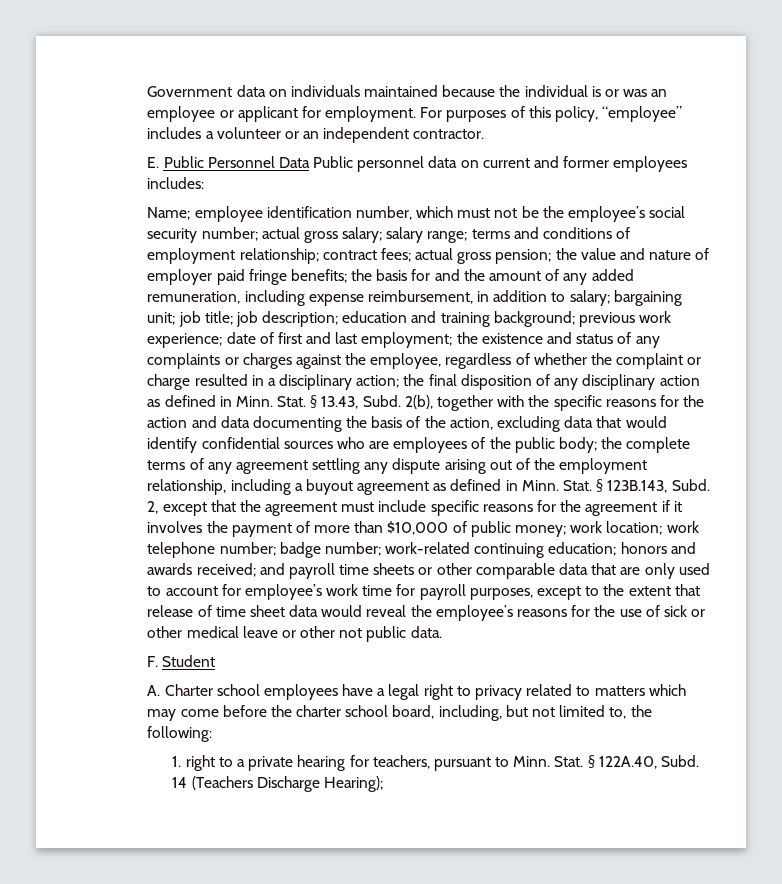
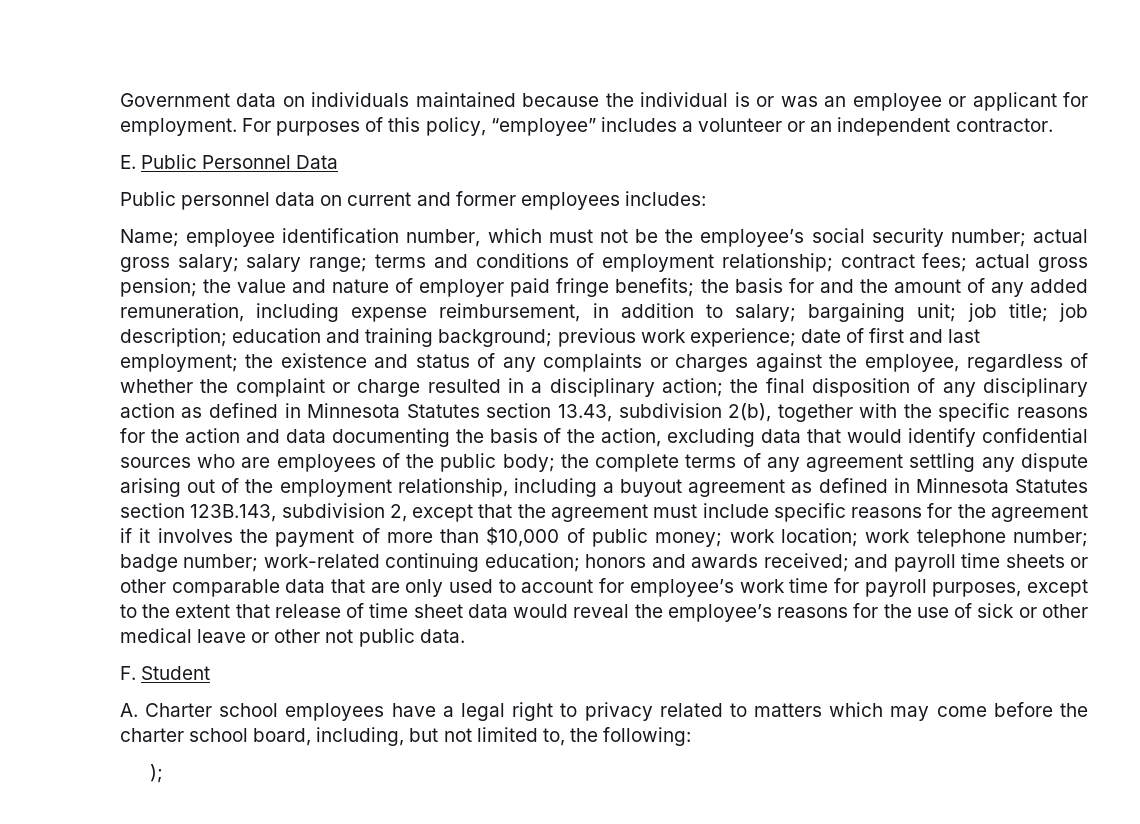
(310, 162) none -> (339, 162) //
[235,395,401,409] Minn. Stat. § 13.43, Subd. -> [307,403,722,422] Minnesota Statutes section 13.43, subdivision
[521,479,710,493] Minn. Stat. § 123B.143, Subd. -> [915,478,1089,493] [119,503,385,522] Minnesota Statutes section 123B.143, subdivision
[172,755,700,771] [172,776,383,792] 1. right to a private hearing for teachers, pursuant to Minn. Stat. § 122A.40, Subd. 14 (Teachers Discharge Hearing); -> [149,764,163,783] );

